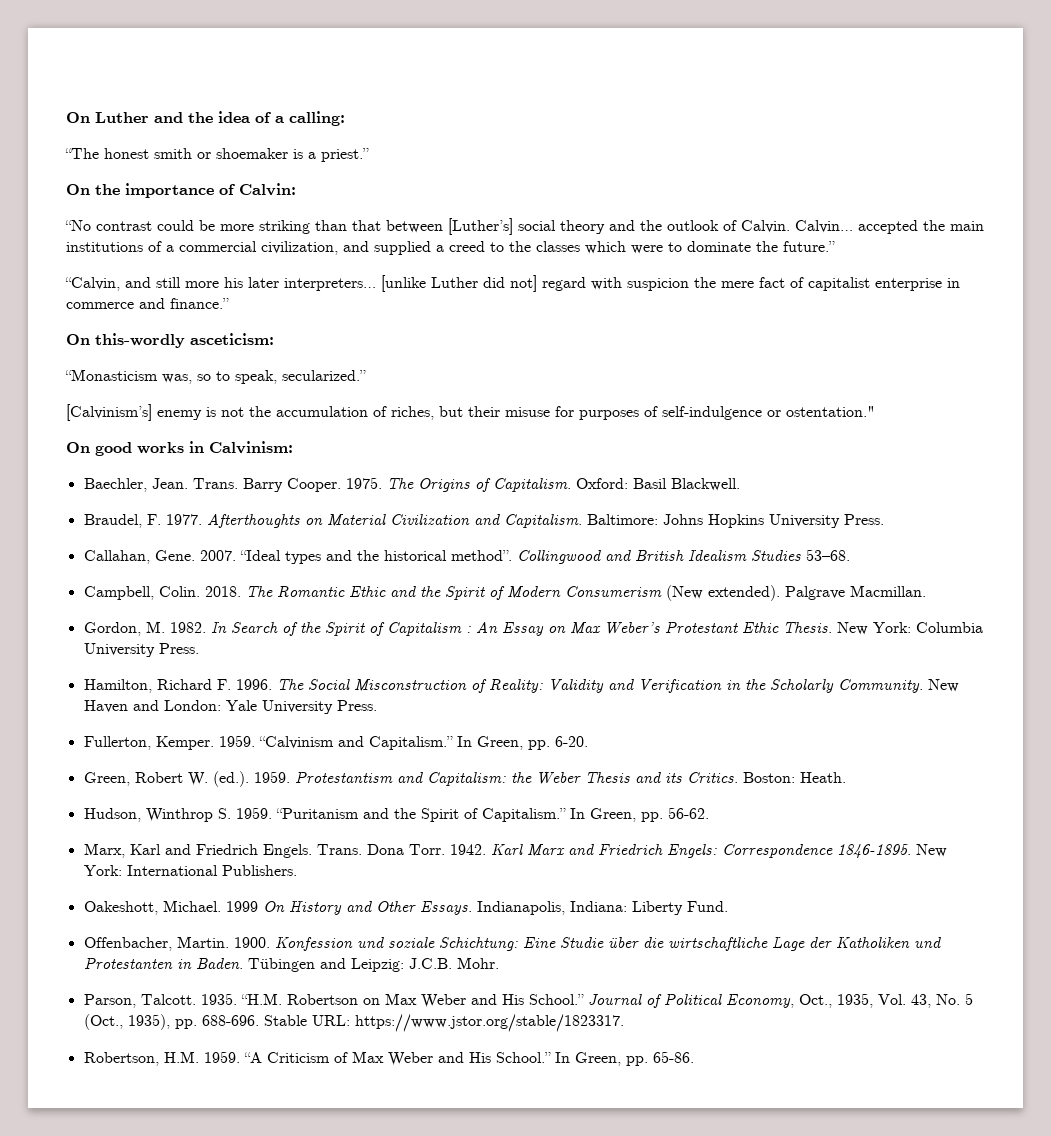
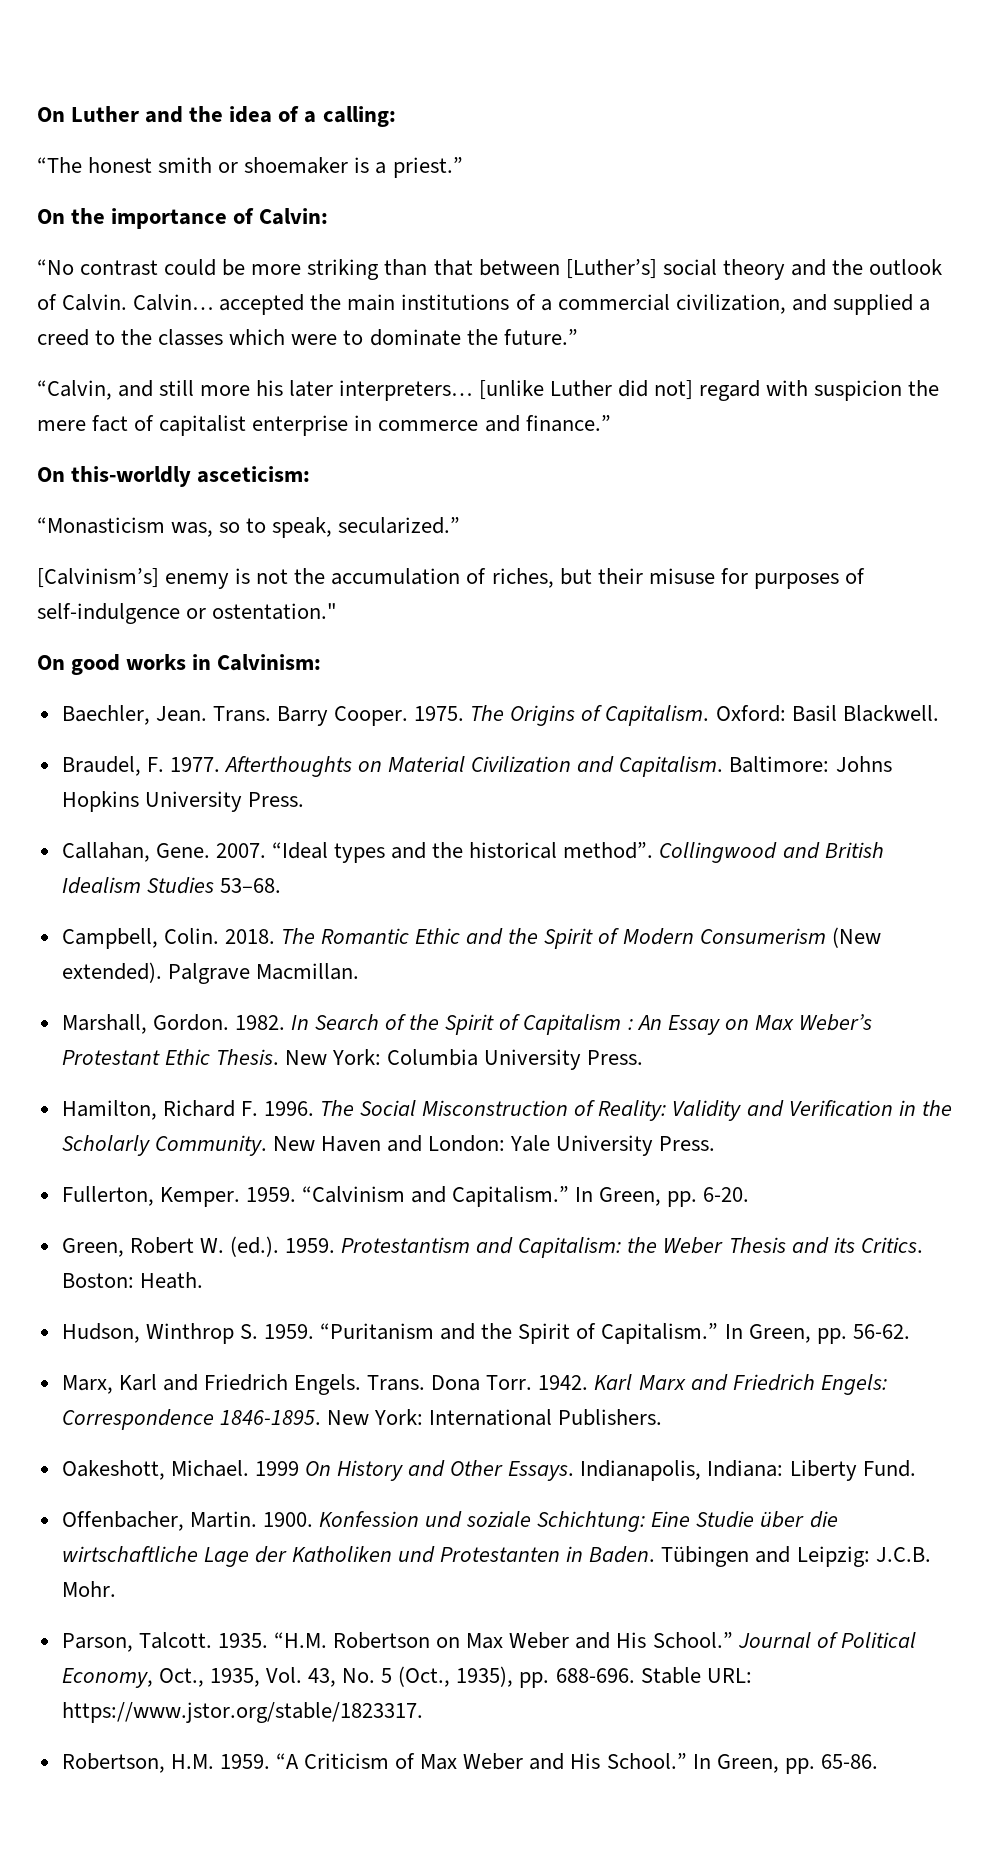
[95,333,185,348] this-wordly -> [71,466,192,487] this-worldly
[83,621,165,636] Gordon, M. -> [61,1014,229,1034] Marshall, Gordon.

